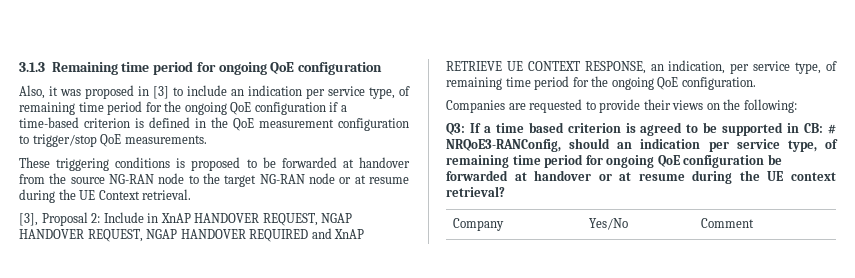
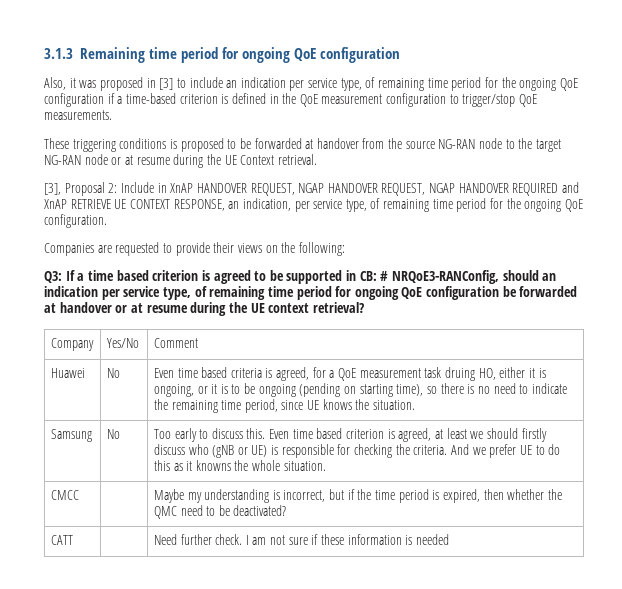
(754, 223) none -> [50,368,85,378] [106,368,120,378] [153,367,546,381] [153,383,567,397] [153,399,416,413] [50,429,92,442] [106,429,120,439] [153,428,547,442] [153,444,561,458] [153,460,326,471] [50,490,79,500] [153,489,562,503] [153,505,287,519] [50,535,73,545] [153,534,449,545] // Huawei | No | Even time based criteria is agreed, for a QoE measurement task druing HO, either it is ongoing, or it is to be ongoing (pending on starting time), so there is no need to indicate the remaining time period, since UE knows the situation. // Samsung | No | Too early to discuss this. Even time based criterion is agreed, at least we should firstly discuss who (gNB or UE) is responsible for checking the criteria. And we prefer UE to do this as it knowns the whole situation. // CMCC | | Maybe my understanding is incorrect, but if the time period is expired, then whether the QMC need to be deactivated? // CATT | | Need further check. I am not sure if these information is needed

